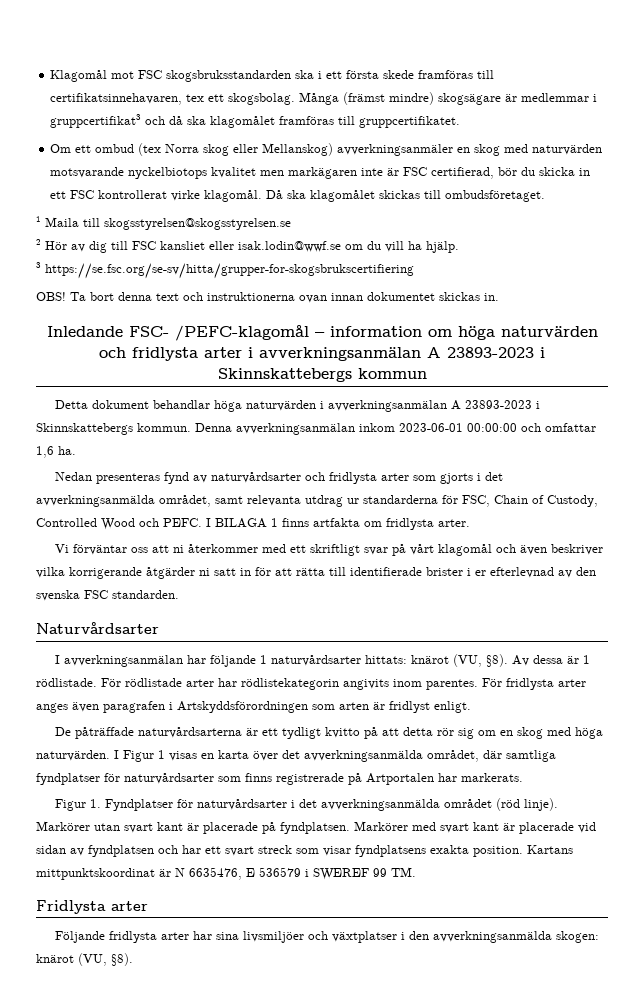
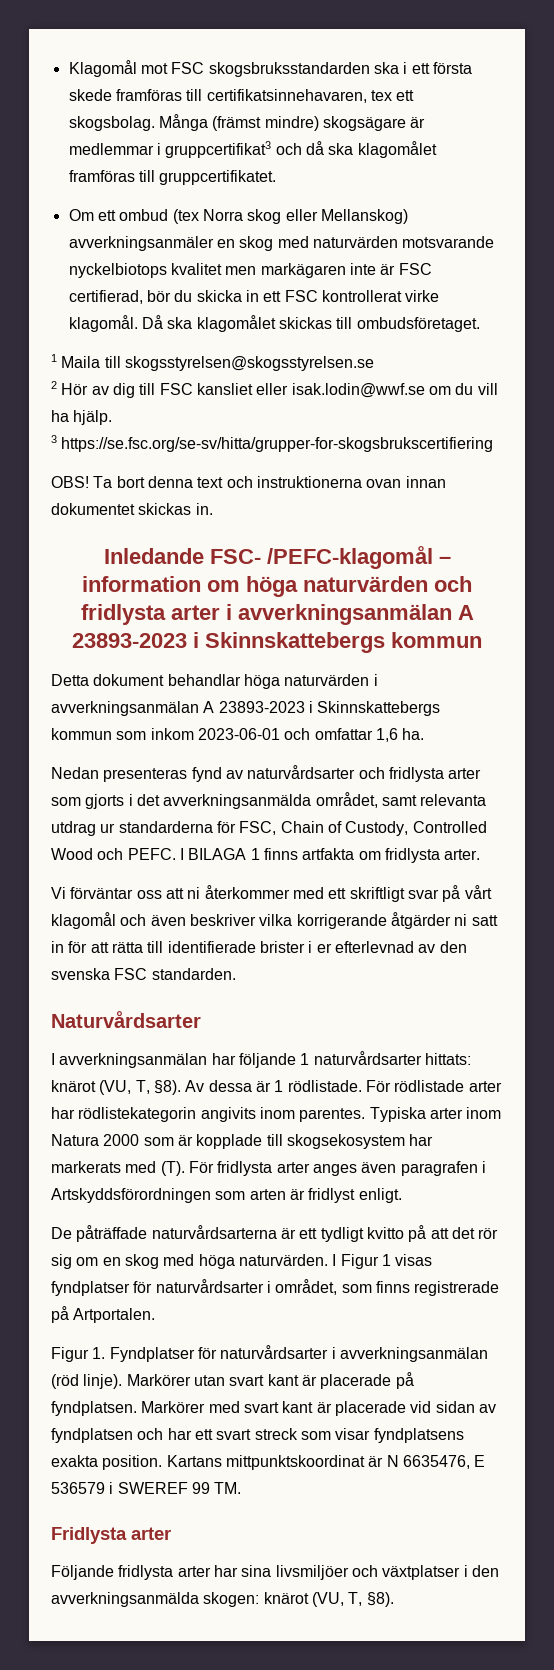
[137,423,355,435] kommun. Denna avverkningsanmälan -> [51,728,147,740] kommun som
[467,423,517,432] 00:00:00 -> (280, 734) none
(482, 660) none -> [135,1080,150,1094] T,
(478, 684) none -> [369,1107,502,1122] [51,1134,434,1149] [51,1161,185,1176] Typiska arter inom Natura 2000 som är kopplade till skogsekosystem har markerats med (T).
[402,727,433,736] detta -> [451,1227,475,1239] det
[201,750,556,762] en karta över det avverkningsanmälda området, där samtliga -> (433, 1260) none
(214, 778) none -> [266,1279,338,1295] i området,
[366,773,523,785] Artportalen har markerats. -> [73,1308,156,1323] Artportalen.
[298,799,492,811] det avverkningsanmälda området -> [339,1347,488,1362] avverkningsanmälan
(107, 959) none -> [348,1592,363,1606] T,

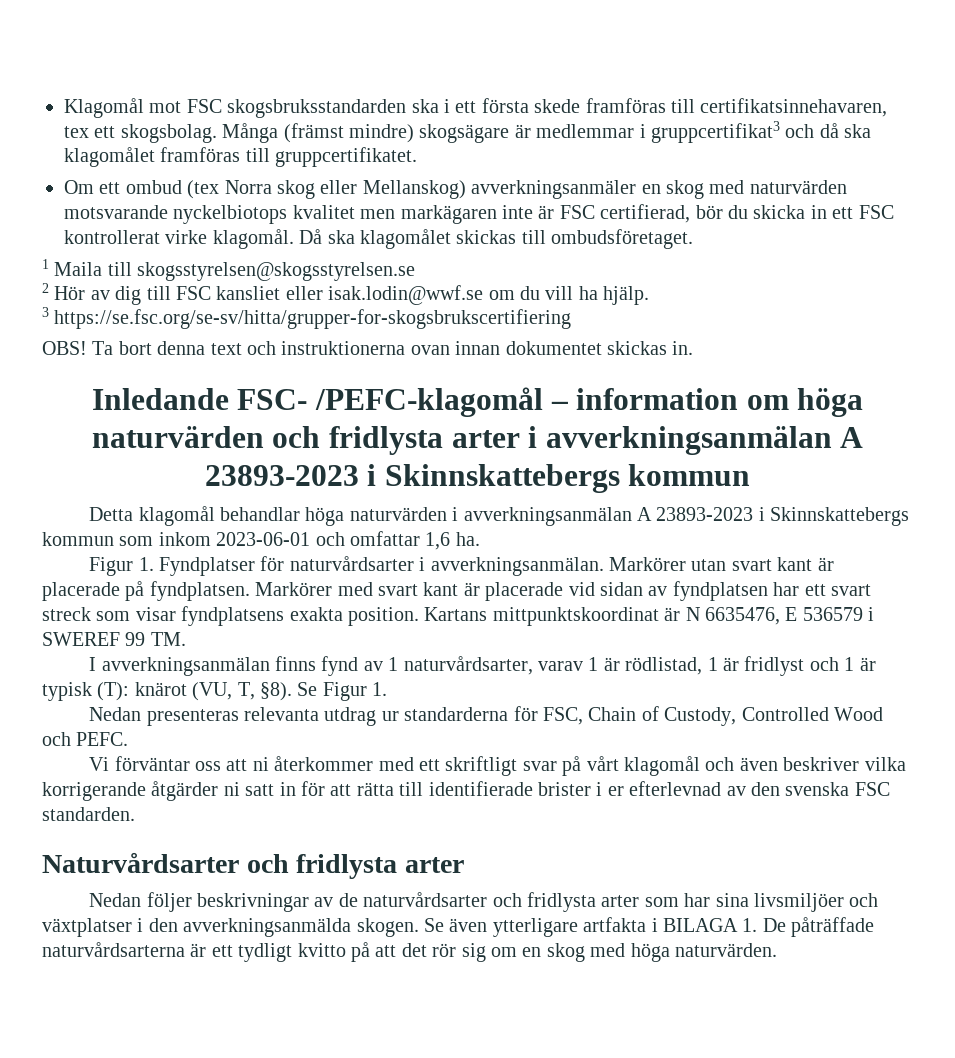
[93,674,165,686] dokument -> [138,506,215,526] klagomål
[51,765,482,782] [51,792,417,809] Nedan presenteras fynd av naturvårdsarter och fridlysta arter som gjorts i det avverkningsanmälda området, samt -> [89,556,834,576] [42,581,871,601] [42,606,875,626] [42,632,186,646] [89,656,876,676] [42,682,388,701] [89,707,239,726] Figur 1. Fyndplatser för naturvårdsarter i avverkningsanmälan. Markörer utan svart kant är placerade på fyndplatsen. Markörer med svart kant är placerade vid sidan av fyndplatsen har ett svart streck som visar fyndplatsens exakta position. Kartans mittpunktskoordinat är N 6635476, E 536579 i SWEREF 99 TM. // I avverkningsanmälan finns fynd av 1 naturvårdsarter, varav 1 är rödlistad, 1 är fridlyst och 1 är typisk (T): knärot (VU, T, §8). Se Figur 1. // Nedan presenteras
[179,848,481,863] I BILAGA 1 finns artfakta om fridlysta arter. -> (129, 739) none
[51,1051,471,1068] [51,1080,502,1095] [51,1107,502,1122] [51,1134,434,1149] [51,1161,486,1176] [51,1188,402,1203] // I avverkningsanmälan har följande 1 naturvårdsarter hittats: knärot (VU, T, §8). Av dessa är 1 rödlistade. För rödlistade arter har rödlistekategorin angivits inom parentes. Typiska arter inom Natura 2000 som är kopplade till skogsekosystem har markerats med (T). För fridlysta arter anges även paragrafen i Artskyddsförordningen som arten är fridlyst enligt. // -> [246,854,464,879] [89,892,879,912] [42,917,758,937] och fridlysta arter // Nedan följer beskrivningar av de naturvårdsarter och fridlysta arter som har sina livsmiljöer och växtplatser i den avverkningsanmälda skogen. Se även ytterligare artfakta i BILAGA 1.
[332,1254,433,1269] [51,1279,500,1296] [51,1306,156,1323] [51,1345,488,1362] [51,1372,414,1389] [51,1401,496,1416] [51,1428,464,1443] [51,1455,486,1470] [51,1482,242,1494] [51,1527,171,1544] [51,1565,499,1580] [51,1592,394,1607] I Figur 1 visas fyndplatser för naturvårdsarter i området, som finns registrerade på Artportalen. // Figur 1. Fyndplatser för naturvårdsarter i avverkningsanmälan (röd linje). Markörer utan svart kant är placerade på fyndplatsen. Markörer med svart kant är placerade vid sidan av fyndplatsen och har ett svart streck som visar fyndplatsens exakta position. Kartans mittpunktskoordinat är N 6635476, E 536579 i SWEREF 99 TM. // Fridlysta arter // Följande fridlysta arter har sina livsmiljöer och växtplatser i den avverkningsanmälda skogen: knärot (VU, T, §8). -> (777, 950) none

